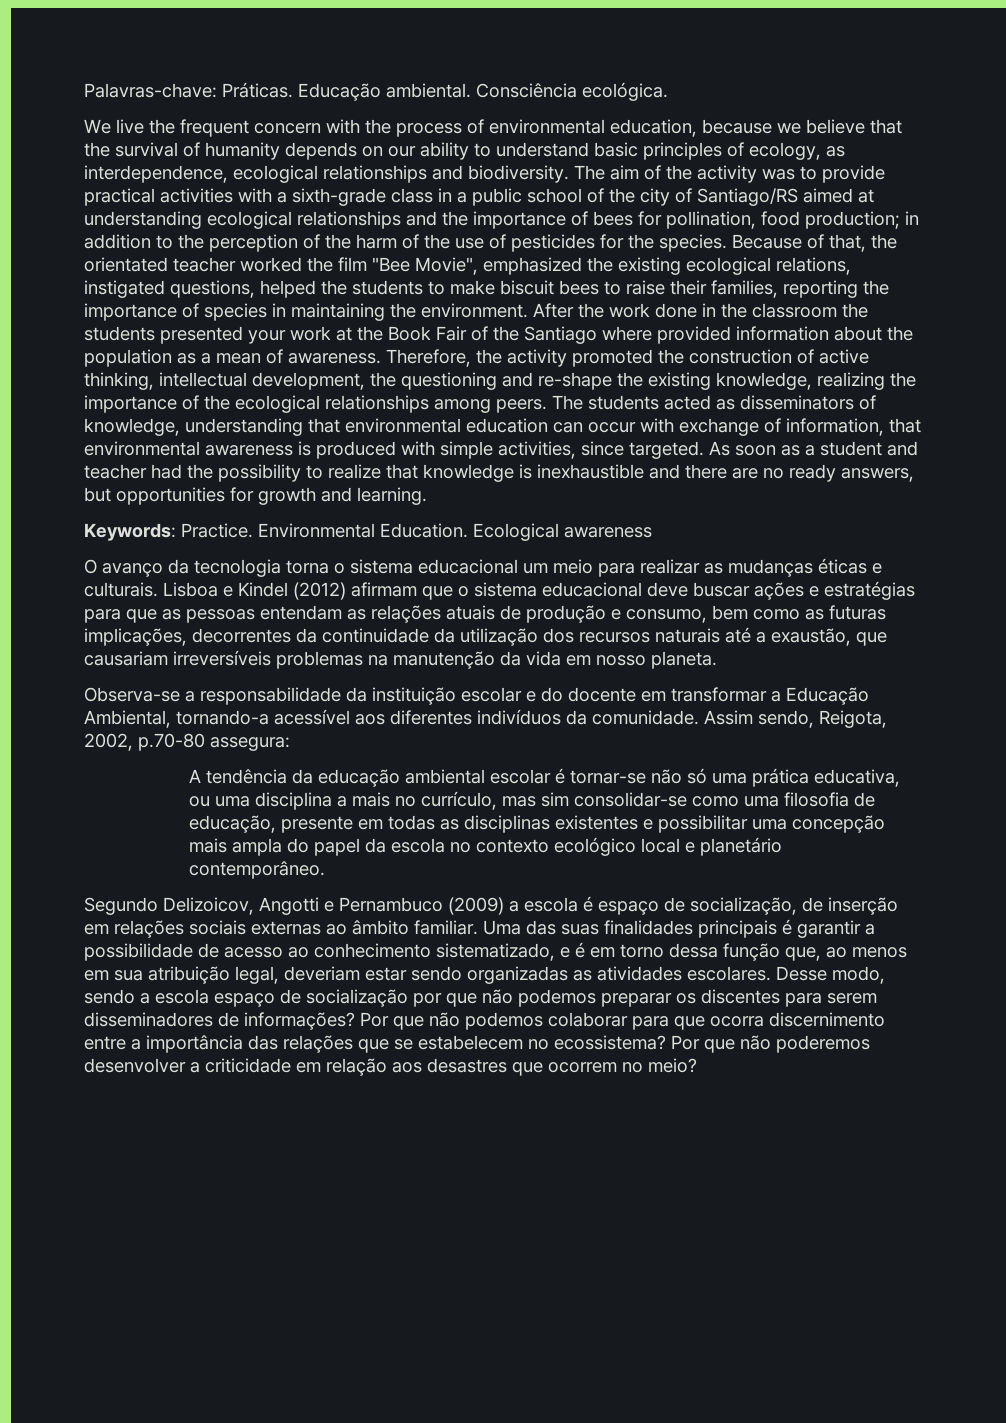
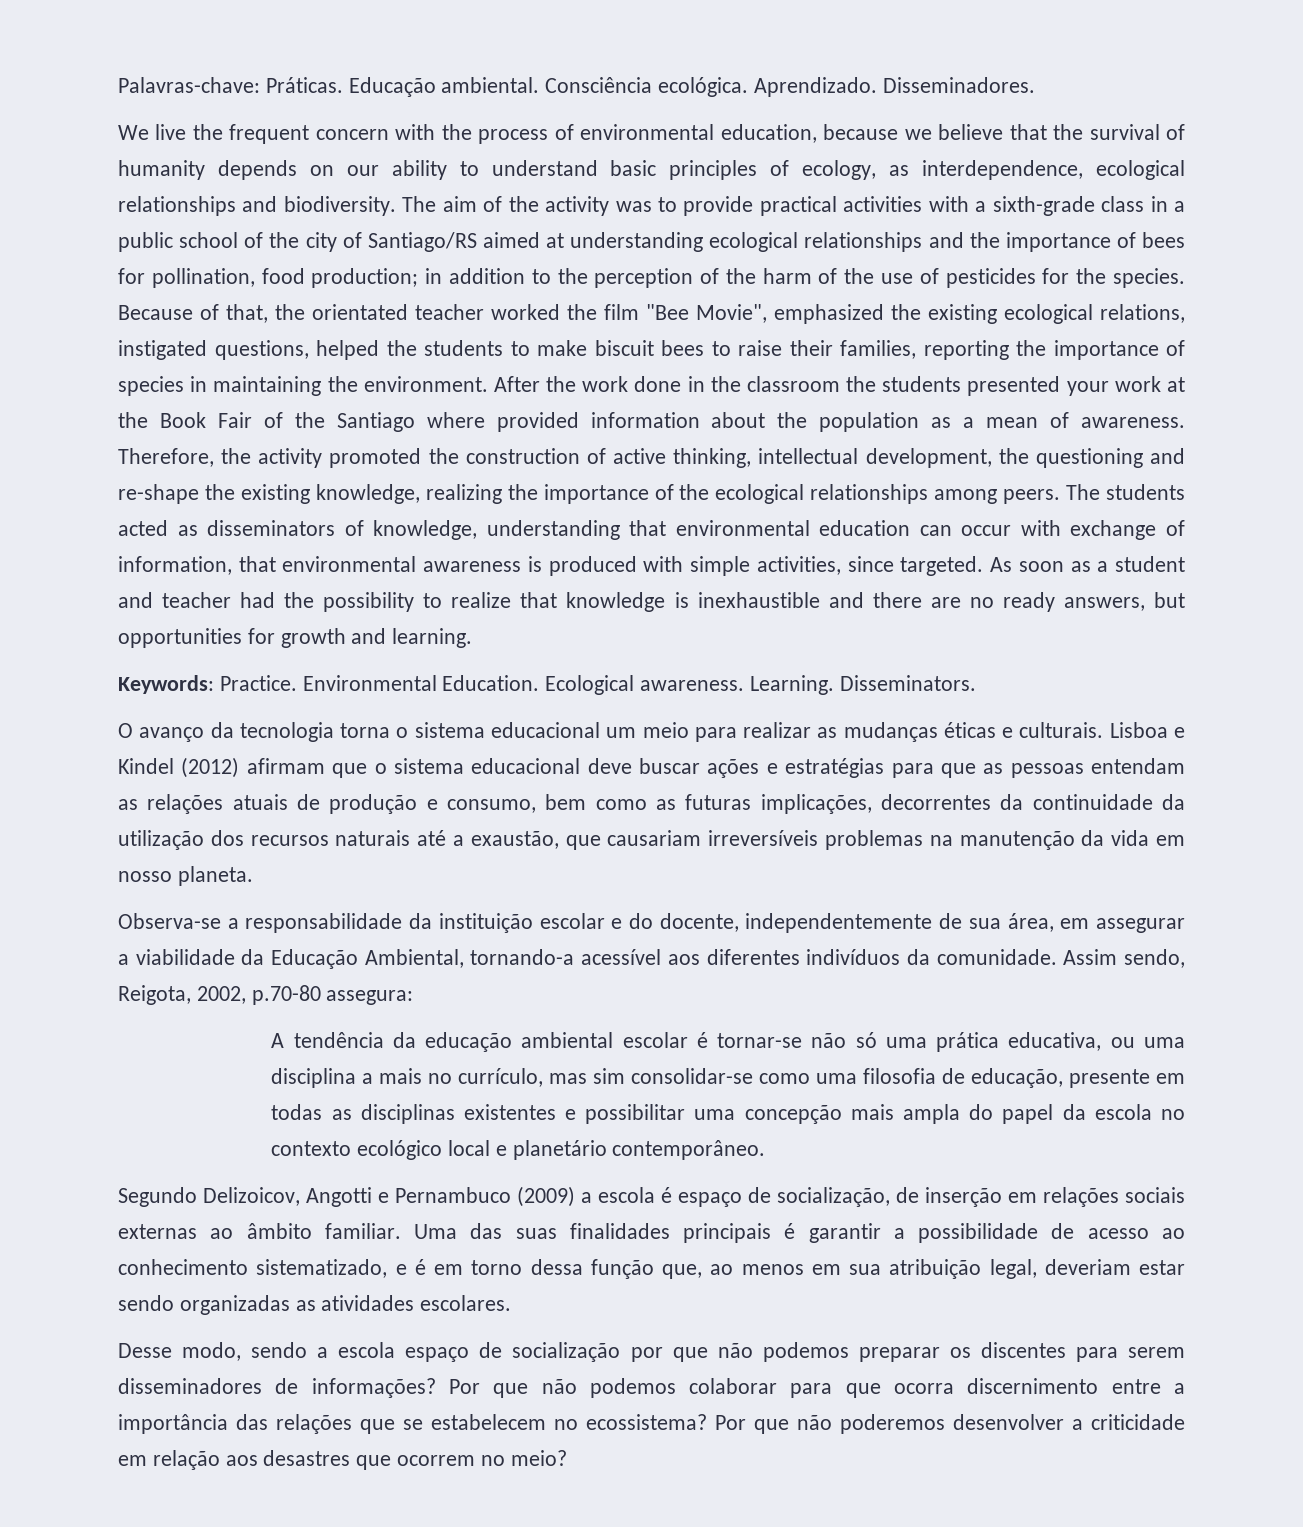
(668, 91) none -> [753,77,1035,97] Aprendizado. Disseminadores.
[564,527,652,538] awareness -> [640,675,976,695] awareness. Learning. Disseminators.
[568,687,781,702] docente em transformar a -> [659,913,1185,933] [118,949,265,965] docente, independentemente de sua área, em assegurar a viabilidade da
(771, 973) none -> (512, 1303) //

